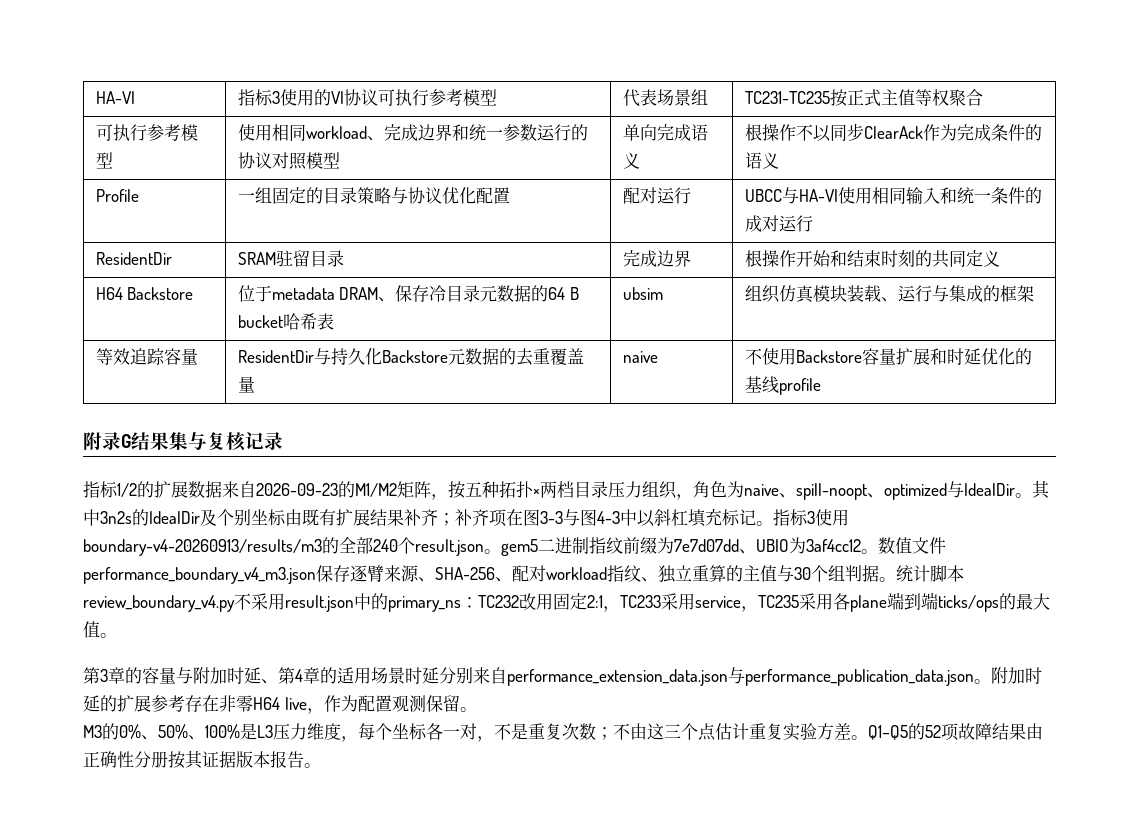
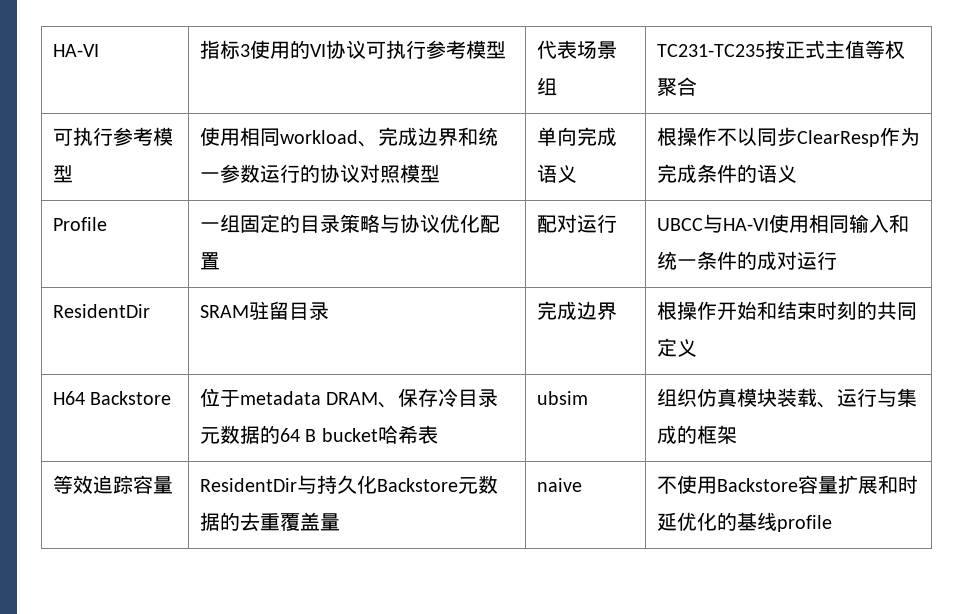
[863,126,923,139] ClearAck -> [796,130,880,147] ClearResp
[83,432,283,451] [83,480,1050,500] [83,508,849,527] [83,537,946,556] [83,565,964,584] [83,592,1050,612] [83,621,117,638] [83,667,1042,686] [83,695,477,714] [83,723,1043,742] [83,750,321,769] // 附录G结果集与复核记录 // 指标1/2的扩展数据来自2026-09-23的M1/M2矩阵，按五种拓扑×两档目录压力组织，角色为naive、spill-noopt、optimized与IdealDir。其中3n2s的IdealDir及个别坐标由既有扩展结果补齐；补齐项在图3-3与图4-3中以斜杠填充标记。指标3使用boundary-v4-20260913/results/m3的全部240个result.json。gem5二进制指纹前缀为7e7d07dd、UBIO为3af4cc12。数值文件performance_boundary_v4_m3.json保存逐臂来源、SHA-256、配对workload指纹、独立重算的主值与30个组判据。统计脚本review_boundary_v4.py不采用result.json中的primary_ns：TC232改用固定2:1，TC233采用service，TC235采用各plane端到端ticks/ops的最大值。 // 第3章的容量与附加时延、第4章的适用场景时延分别来自performance_extension_data.json与performance_publication_data.json。附加时延的扩展参考存在非零H64 live，作为配置观测保留。 // M3的0%、50%、100%是L3压力维度，每个坐标各一对，不是重复次数；不由这三个点估计重复实验方差。Q1–Q5的52项故障结果由正确性分册按其证据版本报告。 -> (832, 523) none

